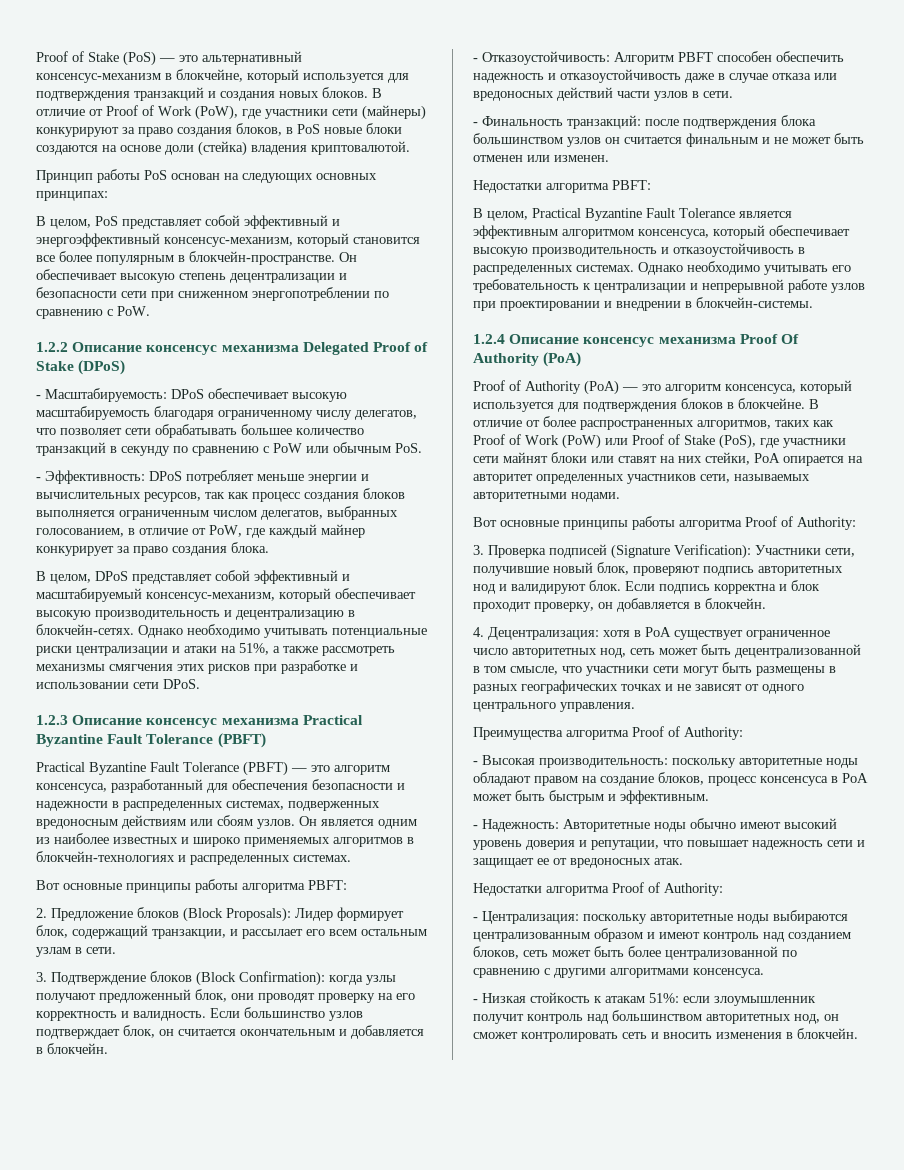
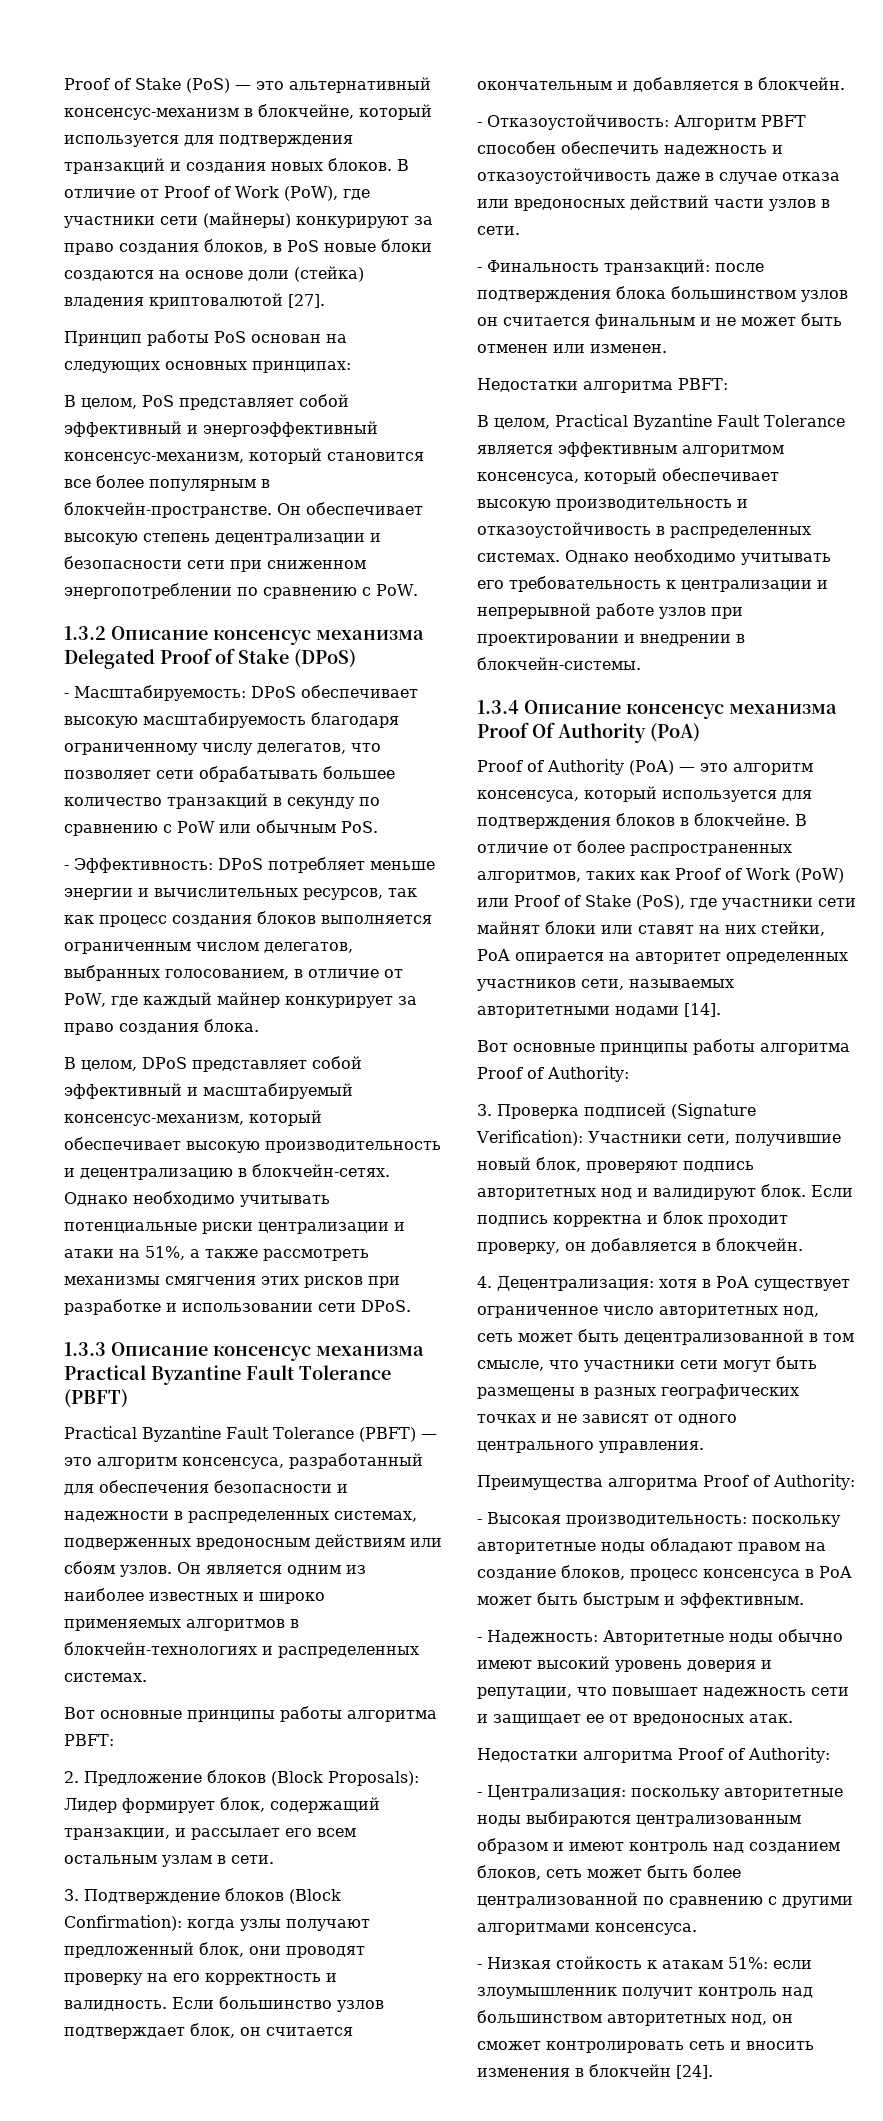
[311,141,410,155] криптовалютой. -> [149,293,325,309] криптовалютой [27].
[36,342,68,352] 1.2.2 -> [64,626,106,640] 1.3.2
[36,715,68,725] 1.2.3 -> [64,1342,106,1356] 1.3.3
[473,334,505,344] 1.2.4 -> [477,700,519,714] 1.3.4
[571,492,620,502] нодами. -> [615,1003,721,1017] нодами [14].
[797,1028,858,1039] блокчейн. -> [589,2064,713,2079] блокчейн [24].

